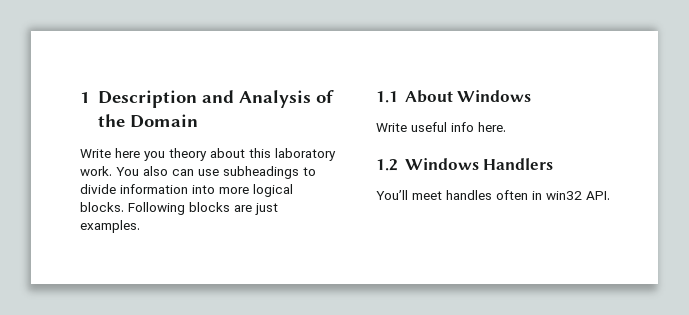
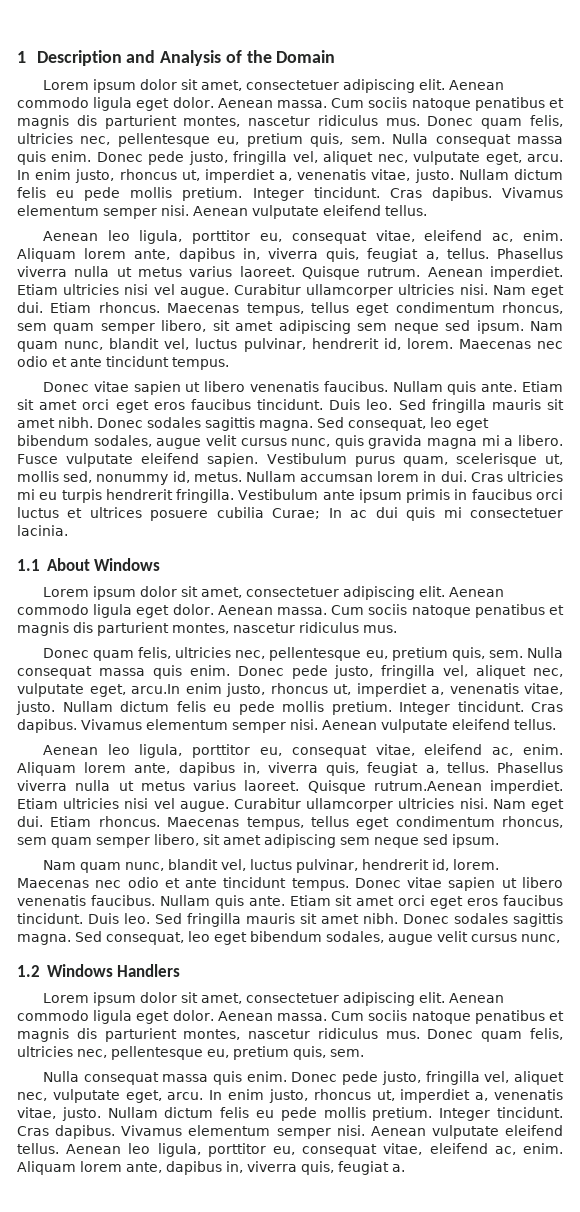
[80,148,336,161] [80,166,316,179] [80,184,293,197] [80,202,278,215] [80,220,140,233] [376,90,532,103] [376,122,506,132] [376,158,554,171] [376,190,610,200] Write here you theory about this laboratory work. You also can use subheadings to divide information into more logical blocks. Following blocks are just examples. // 1.1 About Windows // Write useful info here. // 1.2 Windows Handlers // You’ll meet handles often in win32 API. -> [42,79,504,93] [17,97,565,111] [17,115,563,129] [17,133,564,147] [17,151,563,165] [17,169,563,183] [17,187,563,201] [17,205,427,219] [42,230,563,244] [17,248,563,262] [17,266,563,280] [17,284,564,298] [17,302,563,316] [17,320,563,334] [17,338,564,352] [17,356,229,370] [42,381,563,395] [17,399,565,413] [17,417,489,431] [17,435,563,449] [17,453,563,467] [17,471,563,485] [17,489,564,503] [17,507,563,521] [17,525,68,536] [17,558,161,571] [42,586,504,600] [17,604,565,618] [17,622,397,636] [42,647,563,661] [17,665,563,679] [17,683,563,697] [16,701,563,715] [17,719,556,733] [42,744,563,758] [17,762,563,776] [17,780,563,794] [17,798,564,812] [17,816,563,830] [17,834,499,848] [42,859,499,873] [17,877,563,891] [17,895,564,909] [17,913,563,927] [17,931,560,945] [17,964,181,977] [42,992,504,1006] [17,1010,565,1024] [17,1028,563,1042] [17,1046,364,1060] [42,1071,565,1085] [17,1089,563,1103] [17,1107,563,1121] [17,1125,563,1139] [17,1143,563,1157] [17,1161,405,1175] Lorem ipsum dolor sit amet, consectetuer adipiscing elit. Aenean commodo ligula eget dolor. Aenean massa. Cum sociis natoque penatibus et magnis dis parturient montes, nascetur ridiculus mus. Donec quam felis, ultricies nec, pellentesque eu, pretium quis, sem. Nulla consequat massa quis enim. Donec pede justo, fringilla vel, aliquet nec, vulputate eget, arcu. In enim justo, rhoncus ut, imperdiet a, venenatis vitae, justo. Nullam dictum felis eu pede mollis pretium. Integer tincidunt. Cras dapibus. Vivamus elementum semper nisi. Aenean vulputate eleifend tellus. // Aenean leo ligula, porttitor eu, consequat vitae, eleifend ac, enim. Aliquam lorem ante, dapibus in, viverra quis, feugiat a, tellus. Phasellus viverra nulla ut metus varius laoreet. Quisque rutrum. Aenean imperdiet. Etiam ultricies nisi vel augue. Curabitur ullamcorper ultricies nisi. Nam eget dui. Etiam rhoncus. Maecenas tempus, tellus eget condimentum rhoncus, sem quam semper libero, sit amet adipiscing sem neque sed ipsum. Nam quam nunc, blandit vel, luctus pulvinar, hendrerit id, lorem. Maecenas nec odio et ante tincidunt tempus. // Donec vitae sapien ut libero venenatis faucibus. Nullam quis ante. Etiam sit amet orci eget eros faucibus tincidunt. Duis leo. Sed fringilla mauris sit amet nibh. Donec sodales sagittis magna. Sed consequat, leo eget bibendum sodales, augue velit cursus nunc, quis gravida magna mi a libero. Fusce vulputate eleifend sapien. Vestibulum purus quam, scelerisque ut, mollis sed, nonummy id, metus. Nullam accumsan lorem in dui. Cras ultricies mi eu turpis hendrerit fringilla. Vestibulum ante ipsum primis in faucibus orci luctus et ultrices posuere cubilia Curae; In ac dui quis mi consectetuer lacinia. // 1.1 About Windows // Lorem ipsum dolor sit amet, consectetuer adipiscing elit. Aenean commodo ligula eget dolor. Aenean massa. Cum sociis natoque penatibus et magnis dis parturient montes, nascetur ridiculus mus. // Donec quam felis, ultricies nec, pellentesque eu, pretium quis, sem. Nulla consequat massa quis enim. Donec pede justo, fringilla vel, aliquet nec, vulputate eget, arcu.In enim justo, rhoncus ut, imperdiet a, venenatis vitae, justo. Nullam dictum felis eu pede mollis pretium. Integer tincidunt. Cras dapibus. Vivamus elementum semper nisi. Aenean vulputate eleifend tellus. // Aenean leo ligula, porttitor eu, consequat vitae, eleifend ac, enim. Aliquam lorem ante, dapibus in, viverra quis, feugiat a, tellus. Phasellus viverra nulla ut metus varius laoreet. Quisque rutrum.Aenean imperdiet. Etiam ultricies nisi vel augue. Curabitur ullamcorper ultricies nisi. Nam eget dui. Etiam rhoncus. Maecenas tempus, tellus eget condimentum rhoncus, sem quam semper libero, sit amet adipiscing sem neque sed ipsum. // Nam quam nunc, blandit vel, luctus pulvinar, hendrerit id, lorem. Maecenas nec odio et ante tincidunt tempus. Donec vitae sapien ut libero venenatis faucibus. Nullam quis ante. Etiam sit amet orci eget eros faucibus tincidunt. Duis leo. Sed fringilla mauris sit amet nibh. Donec sodales sagittis magna. Sed consequat, leo eget bibendum sodales, augue velit cursus nunc, // 1.2 Windows Handlers // Lorem ipsum dolor sit amet, consectetuer adipiscing elit. Aenean commodo ligula eget dolor. Aenean massa. Cum sociis natoque penatibus et magnis dis parturient montes, nascetur ridiculus mus. Donec quam felis, ultricies nec, pellentesque eu, pretium quis, sem. // Nulla consequat massa quis enim. Donec pede justo, fringilla vel, aliquet nec, vulputate eget, arcu. In enim justo, rhoncus ut, imperdiet a, venenatis vitae, justo. Nullam dictum felis eu pede mollis pretium. Integer tincidunt. Cras dapibus. Vivamus elementum semper nisi. Aenean vulputate eleifend tellus. Aenean leo ligula, porttitor eu, consequat vitae, eleifend ac, enim. Aliquam lorem ante, dapibus in, viverra quis, feugiat a.

